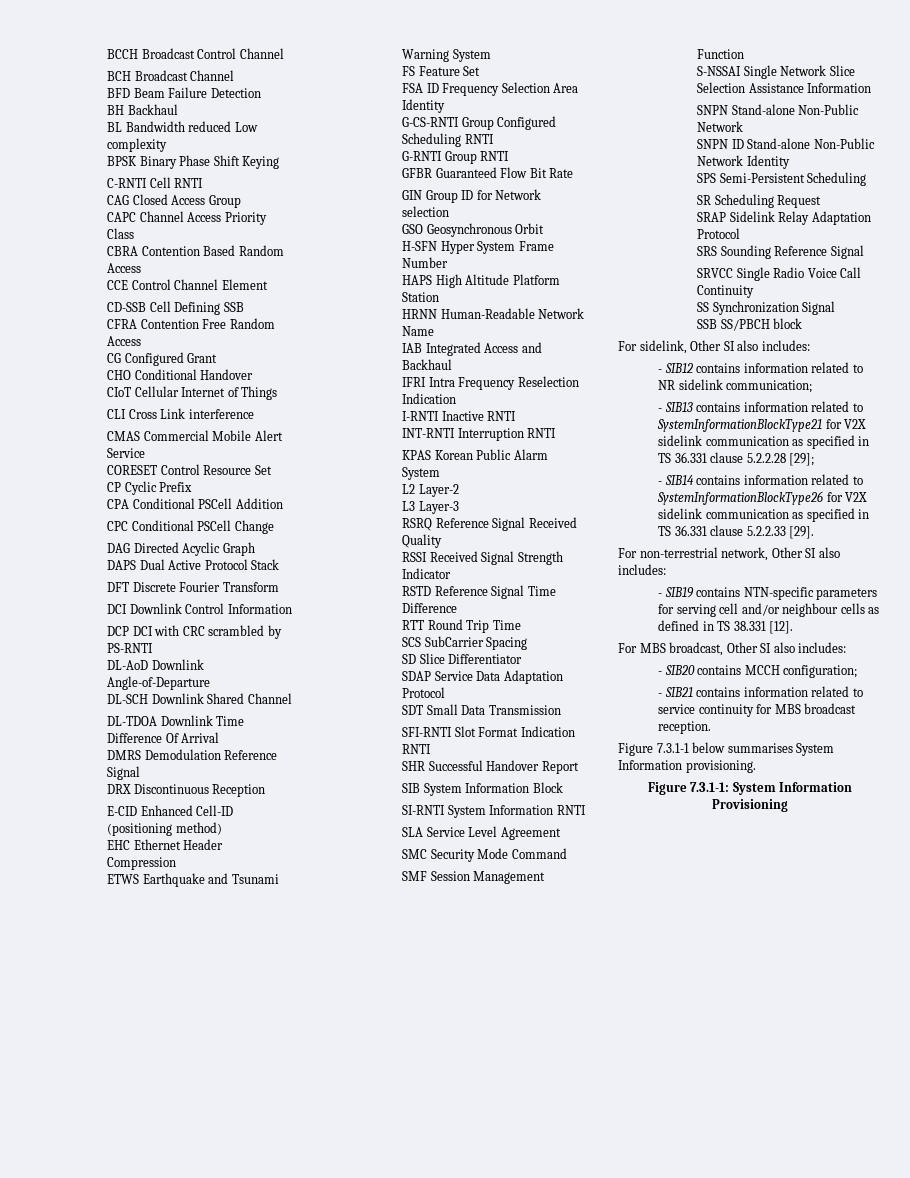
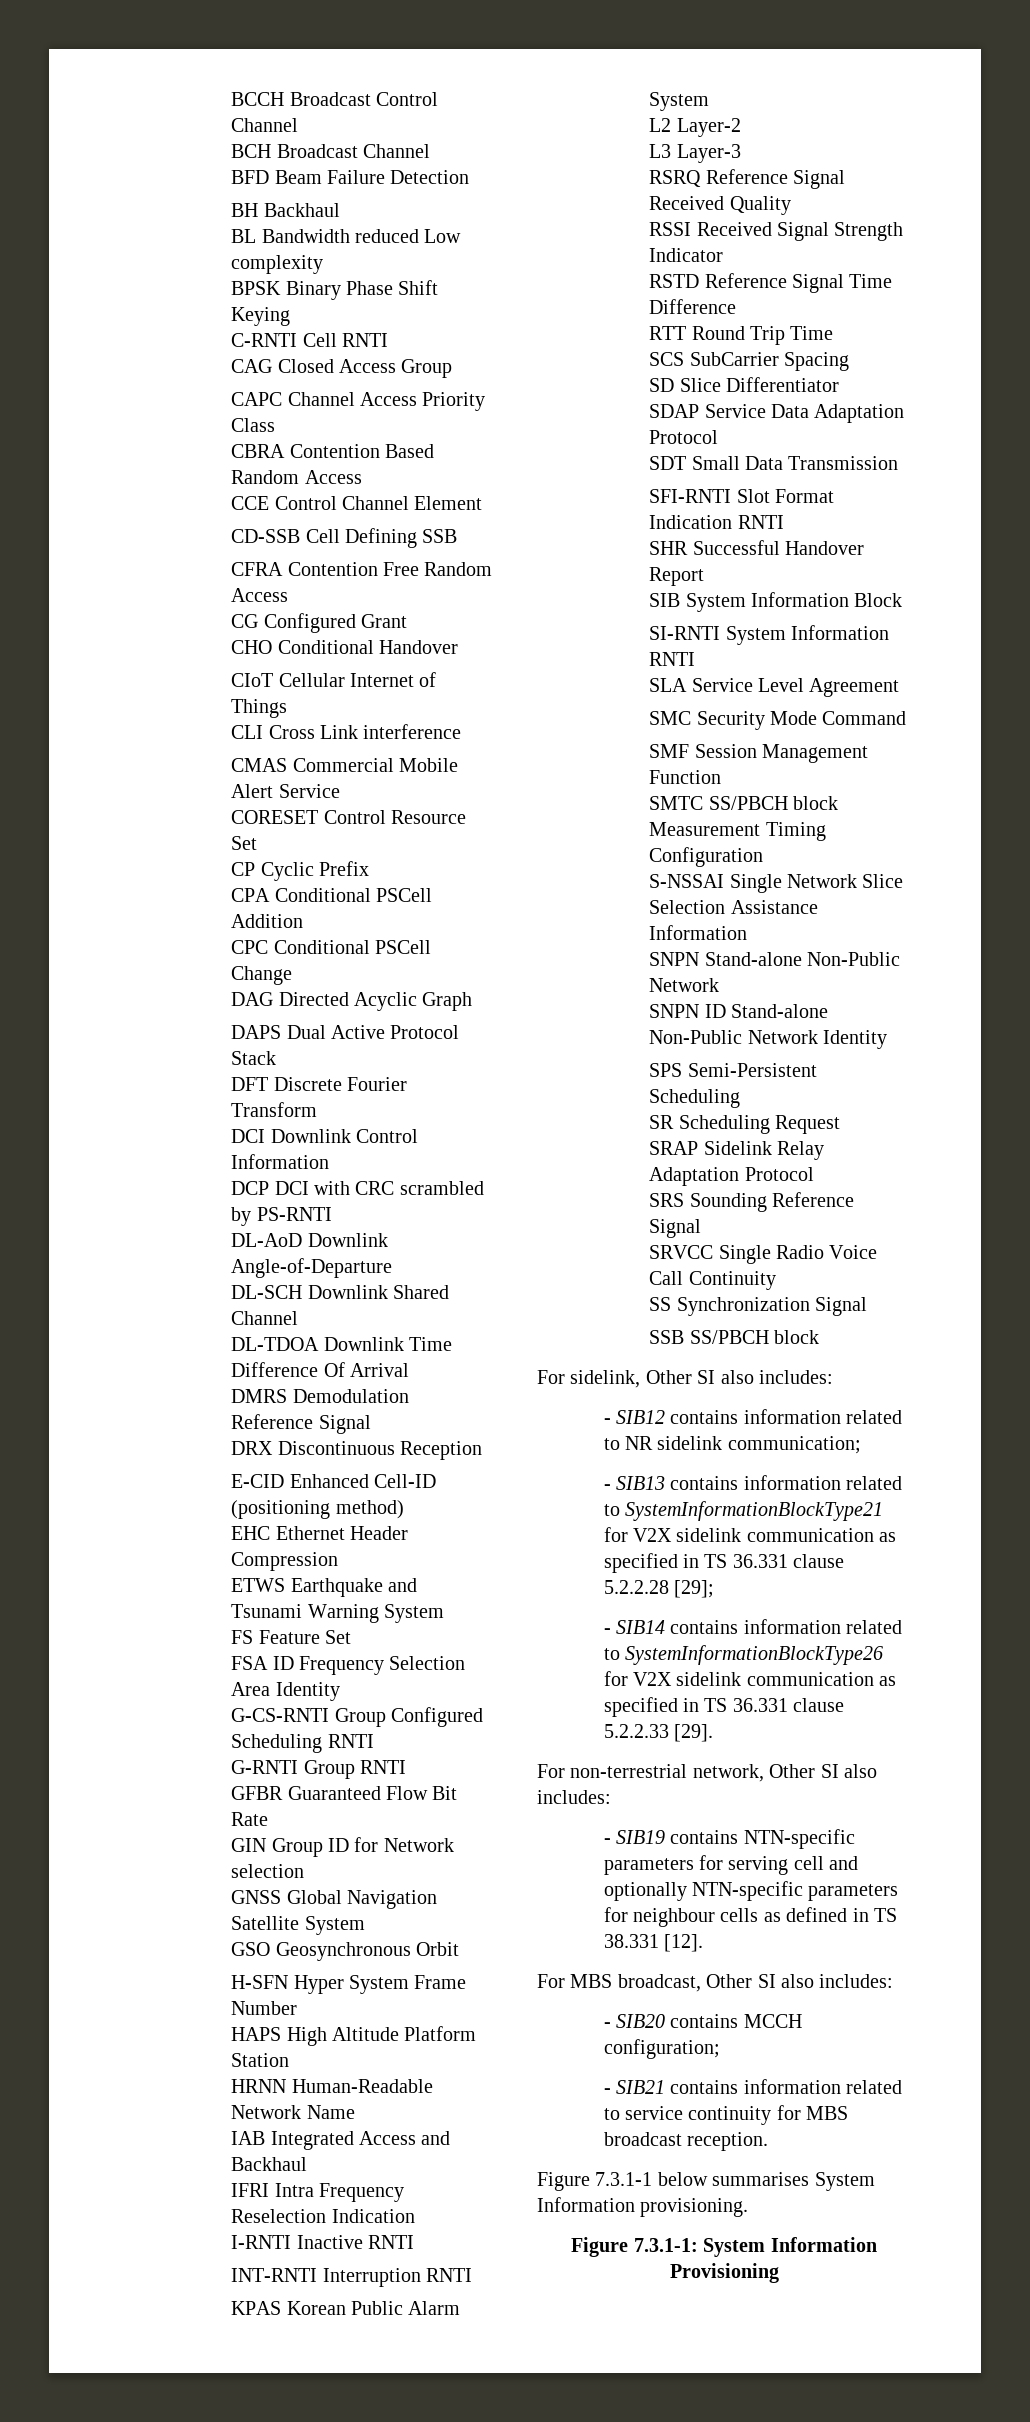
(450, 211) none -> [231,1890,437,1909] [231,1916,365,1935] // GNSS Global Navigation Satellite System
(745, 54) none -> [649,796,838,810] [649,822,826,841] [649,847,764,867] // SMTC SS/PBCH block Measurement Timing Configuration
[741,603,780,616] and/or -> [829,1856,859,1870] [603,1881,899,1901] [603,1907,628,1922] and optionally NTN-specific parameters for

